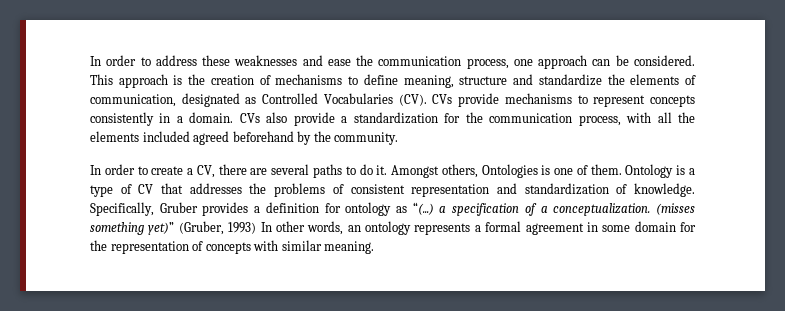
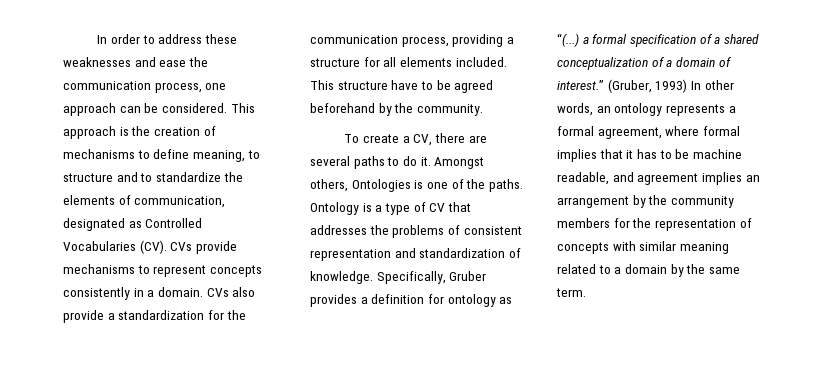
(454, 81) none -> [247,150,260,159] to
(534, 79) none -> [140,173,153,182] to
[626,112,696,123] [90,131,190,142] with all the elements included -> [452,34,514,47] [310,57,507,67] [310,80,451,90] providing a structure for all elements included. This structure have to be
[90,164,148,175] In order to -> [344,134,360,143] To
[590,164,622,175] them. -> [466,179,523,192] the paths.
(447, 209) none -> [592,34,628,44] formal
[553,203,696,216] [90,222,175,235] conceptualization. (misses something yet)” -> [723,34,759,44] [557,57,732,70] [557,80,604,90] shared conceptualization of a domain of interest.”
[525,221,676,235] agreement in some domain -> [597,126,740,139] [557,149,742,162] [557,172,760,185] [557,195,734,208] [557,218,610,228] agreement, where formal implies that it has to be machine readable, and agreement implies an arrangement by the community members
[324,241,375,254] meaning. -> [679,242,729,254] [557,264,740,277] [556,288,586,297] meaning related to a domain by the same term.

